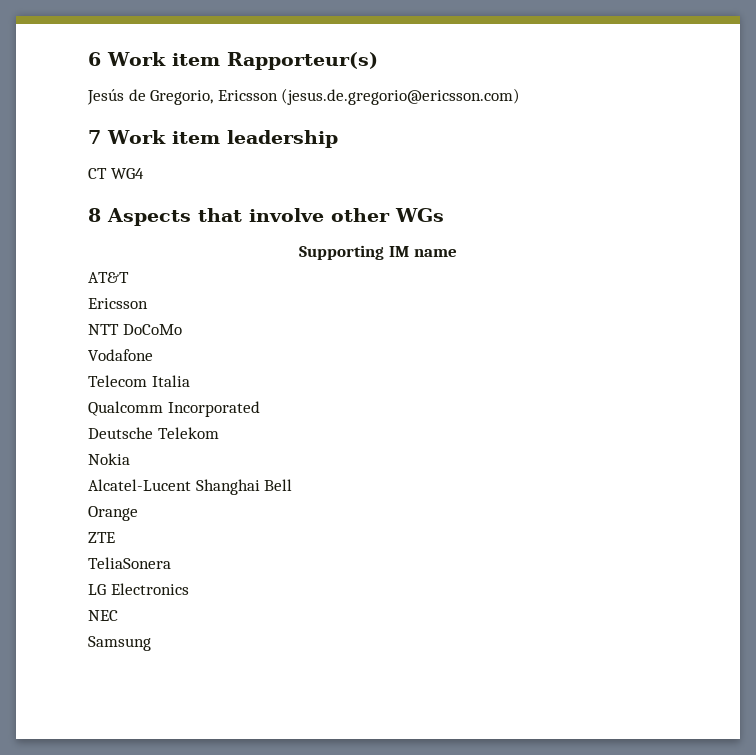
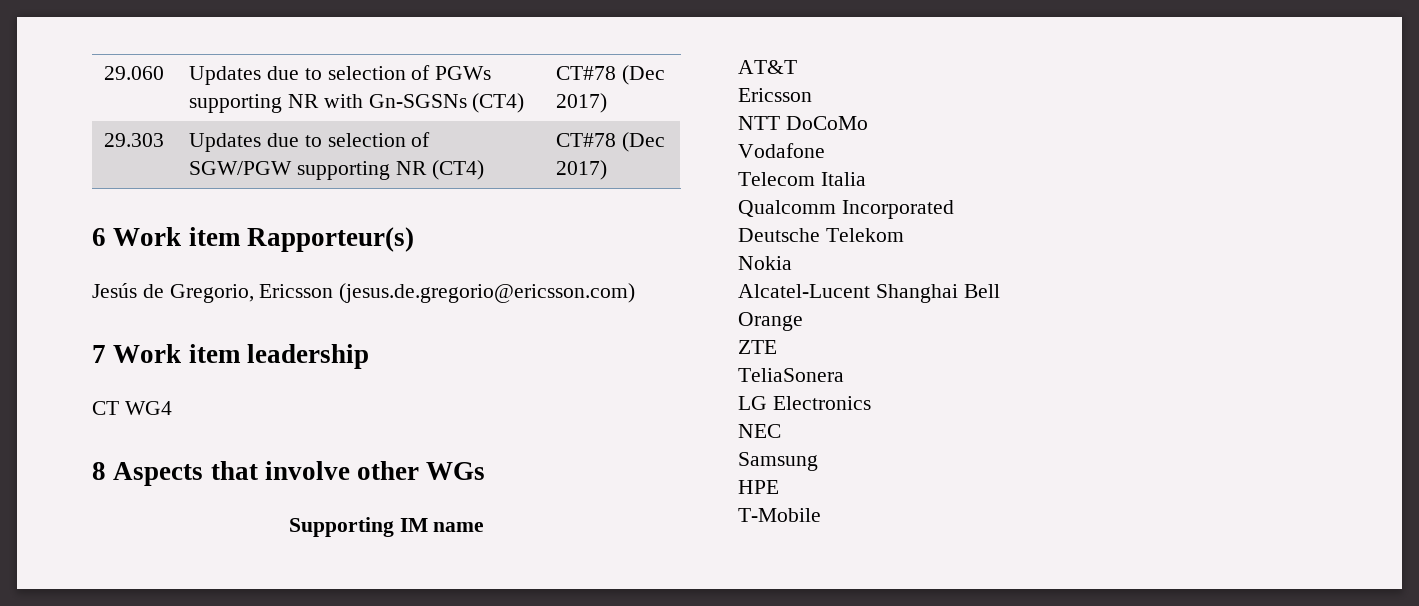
(88, 59) none -> [104,66,165,80] [189,65,492,85] [189,93,525,113] [556,65,666,85] [556,93,608,113] [104,133,165,147] [189,132,431,152] [189,160,484,180] [556,132,666,152] [556,160,608,180] 29.060 | Updates due to selection of PGWs supporting NR with Gn-SGSNs (CT4) | CT#78 (Dec 2017) // 29.303 | Updates due to selection of SGW/PGW supporting NR (CT4) | CT#78 (Dec 2017) //
(151, 643) none -> [738,480,779,494] [738,508,821,522] // HPE // T-Mobile

